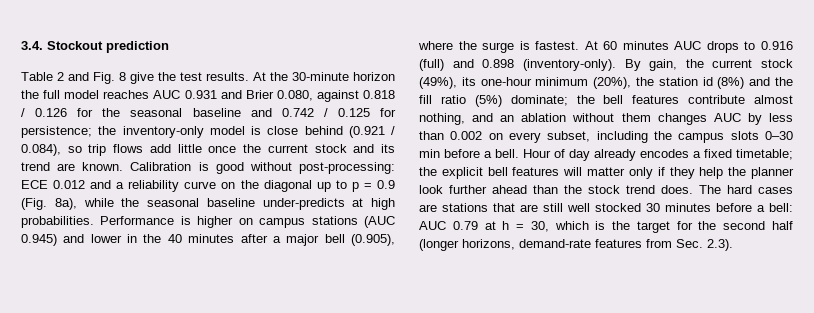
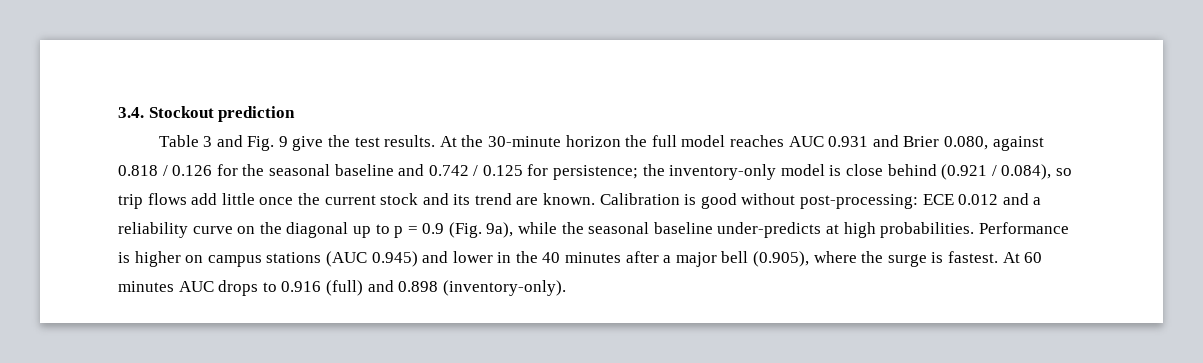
[57,72,64,81] 2 -> [203,136,213,147] 3
[119,72,126,81] 8 -> [278,136,288,147] 9
[54,198,77,210] 8a), -> [486,222,514,238] 9a),
[624,59,793,71] [419,77,793,89] [419,95,793,107] [419,113,793,125] [419,131,793,143] [419,149,793,161] [419,167,794,179] [419,185,793,194] [419,203,793,212] [419,221,793,233] [419,239,733,251] By gain, the current stock (49%), its one-hour minimum (20%), the station id (8%) and the fill ratio (5%) dominate; the bell features contribute almost nothing, and an ablation without them changes AUC by less than 0.002 on every subset, including the campus slots 0–30 min before a bell. Hour of day already encodes a fixed timetable; the explicit bell features will matter only if they help the planner look further ahead than the stock trend does. The hard cases are stations that are still well stocked 30 minutes before a bell: AUC 0.79 at h = 30, which is the target for the second half (longer horizons, demand-rate features from Sec. 2.3). -> (566, 288) none

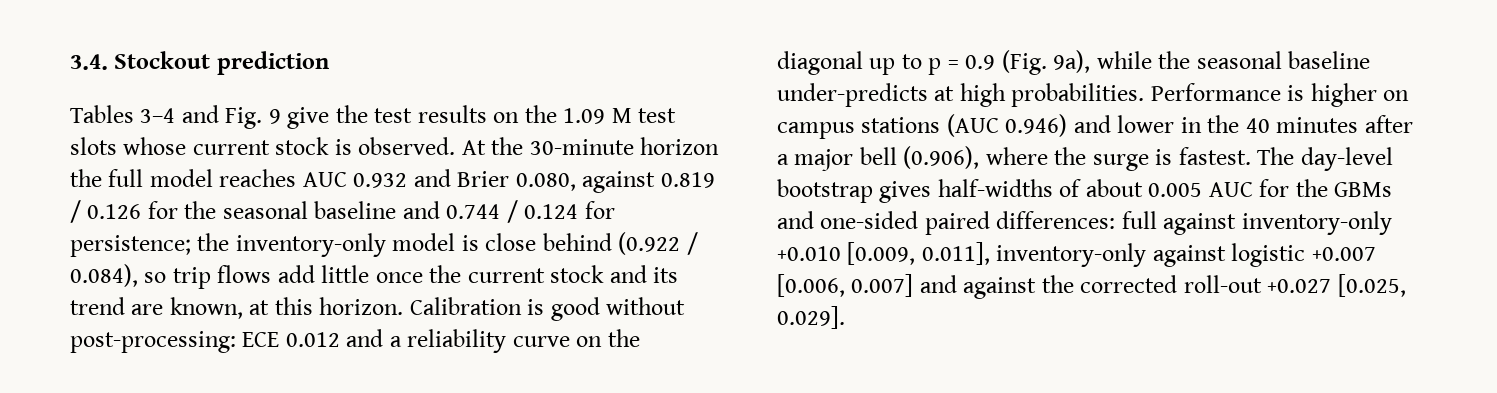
[158,135,213,147] Table 3 -> [70,105,176,123] Tables 3–4
[384,135,436,147] results. -> [417,105,677,124] [70,137,456,155] results on the 1.09 M test slots whose current stock is observed.
[828,136,869,147] 0.931 -> [353,173,408,188] 0.932
[118,165,158,176] 0.818 -> [660,172,715,188] 0.819
[428,165,523,176] 0.742 / 0.125 -> [446,200,579,223] 0.744 / 0.124
[941,164,988,180] (0.921 -> [618,232,681,255] (0.922
[543,193,596,205] known. -> [169,297,404,319] known, at this horizon.
[371,251,418,267] 0.945) -> [1005,114,1068,137] 0.946)
[753,251,810,267] (0.905), -> [903,146,980,169] (0.906),
[1002,252,1043,263] [118,280,566,296] At 60 minutes AUC drops to 0.916 (full) and 0.898 (inventory-only). -> [1257,147,1393,171] [777,179,1393,203] [777,211,1392,235] [777,242,1376,267] [777,274,1406,299] [777,306,845,329] The day-level bootstrap gives half-widths of about 0.005 AUC for the GBMs and one-sided paired differences: full against inventory-only +0.010 [0.009, 0.011], inventory-only against logistic +0.007 [0.006, 0.007] and against the corrected roll-out +0.027 [0.025, 0.029].

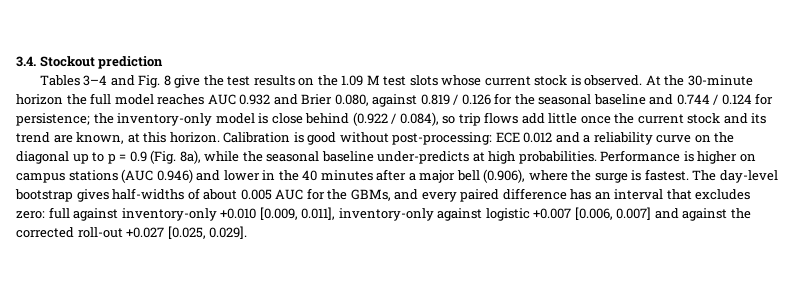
[268,109,281,124] 9 -> [163,75,171,86] 8
[1053,50,1091,73] 9a), -> [179,150,201,164] 8a),
[1334,182,1393,197] [777,211,1116,235] GBMs and one-sided paired differences: -> [350,188,751,202] [16,211,45,219] GBMs, and every paired difference has an interval that excludes zero:

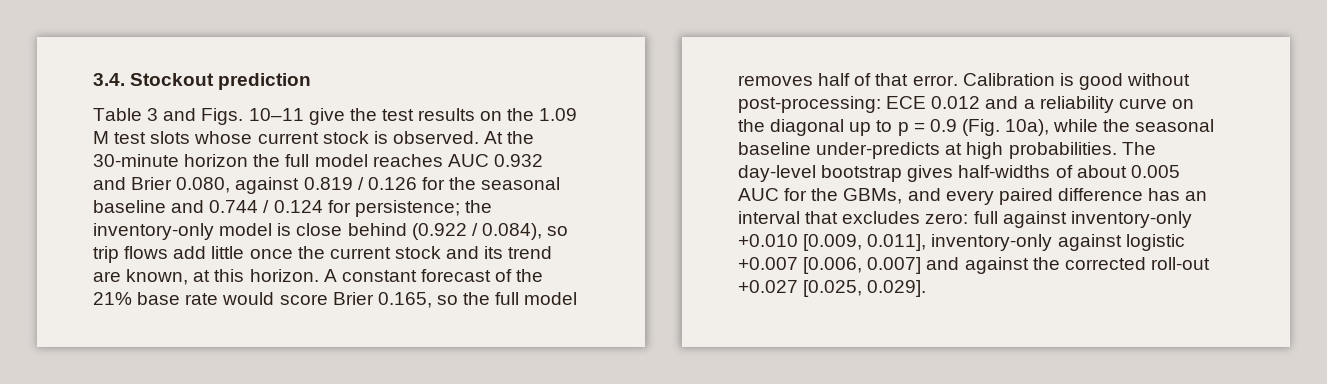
[39,75,171,88] Tables 3–4 and Fig. 8 -> [93,108,304,125] Table 3 and Figs. 10–11
(220, 137) none -> [323,269,544,282] [93,292,578,308] [738,73,958,86] A constant forecast of the 21% base rate would score Brier 0.165, so the full model removes half of that error.
[179,150,201,164] 8a), -> [1005,119,1050,136] 10a),
[600,150,756,164] [16,169,689,183] Performance is higher on campus stations (AUC 0.946) and lower in the 40 minutes after a major bell (0.906), where the surge is fastest. -> (1117, 150) none

